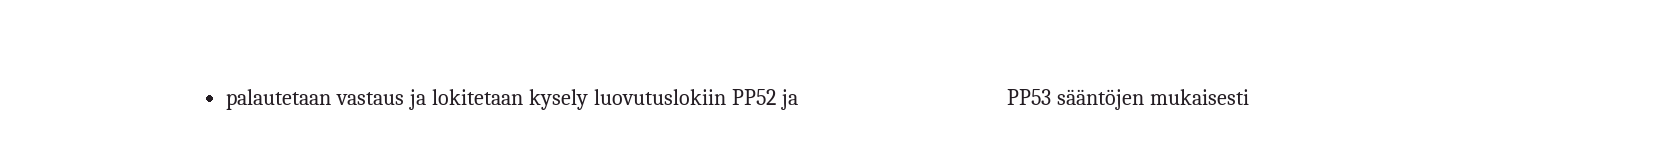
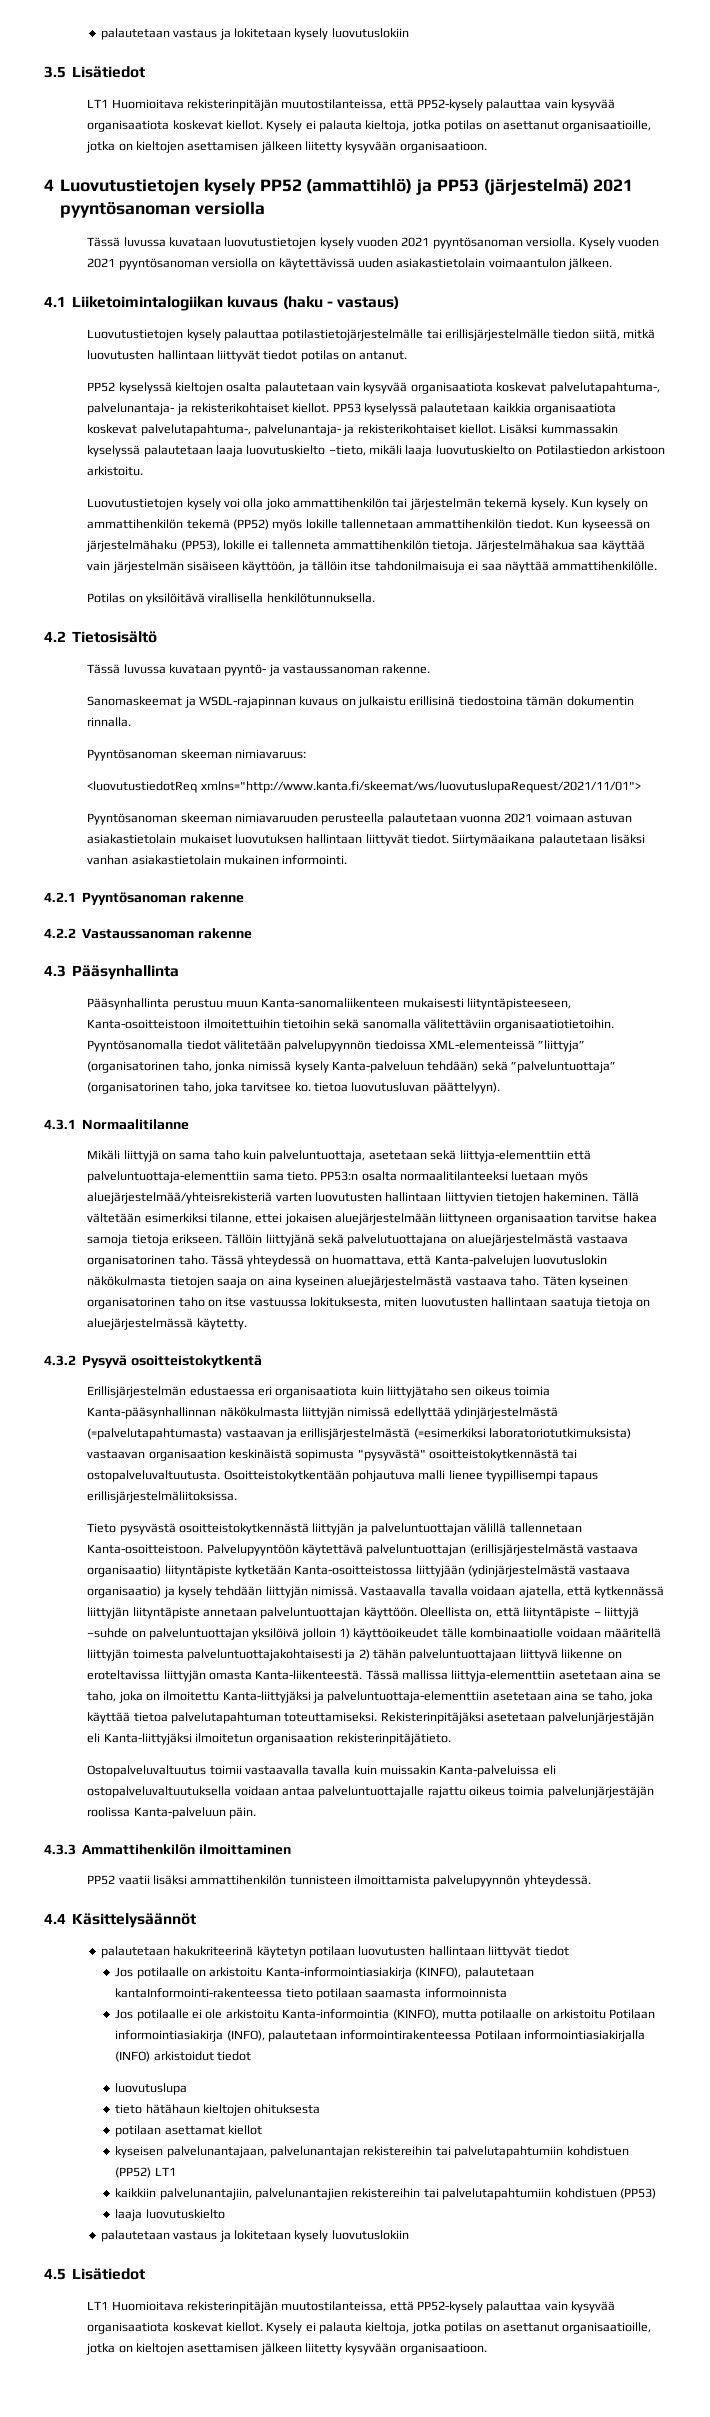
[225,89,1249,110] palautetaan vastaus ja lokitetaan kysely luovutuslokiin PP52 ja PP53 sääntöjen mukaisesti -> [100,28,409,40] [44,66,146,78] [87,99,616,111] [87,120,652,132] [86,141,487,153] [44,178,634,195] [60,201,265,218] [87,237,659,249] [87,258,613,270] [44,296,399,311] [87,329,656,341] [87,350,408,362] [87,382,660,394] [87,403,617,415] [87,424,618,436] [87,445,665,457] [87,466,144,476] [87,498,648,510] [87,519,650,531] [86,540,645,552] [87,561,658,573] [87,593,375,605] [44,631,158,643] [87,664,431,676] [87,696,634,708] [87,717,132,727] [87,749,306,761] [87,781,641,793] [87,813,633,825] [87,834,646,846] [87,855,348,865] [44,892,245,905] [44,928,253,939] [44,965,180,980] [87,998,572,1010] [87,1019,615,1031] [87,1040,586,1052] [87,1061,617,1073] [87,1082,500,1094] [44,1119,190,1130] [87,1150,591,1162] [87,1171,588,1183] [87,1192,639,1204] [87,1213,657,1225] [87,1234,628,1246] [87,1255,608,1267] [87,1276,628,1288] [87,1297,651,1309] [87,1318,247,1330] [44,1355,263,1368] [87,1386,551,1398] [87,1407,559,1419] [87,1428,632,1440] [87,1449,578,1461] [87,1470,599,1482] [87,1491,238,1503] [87,1523,582,1535] [87,1544,639,1556] [87,1565,631,1577] [87,1586,665,1598] [87,1607,639,1619] [87,1628,661,1640] [87,1649,622,1661] [87,1670,661,1682] [87,1691,654,1703] [87,1712,655,1724] [87,1733,451,1745] [87,1765,556,1777] [87,1786,654,1798] [87,1807,256,1819] [44,1844,292,1855] [87,1875,591,1887] [44,1913,197,1928] [100,1946,569,1958] [115,1967,534,1979] [115,1988,507,2000] [115,2009,656,2021] [115,2030,646,2042] [115,2051,252,2062] [115,2083,188,2095] [115,2104,321,2116] [115,2125,263,2137] [115,2146,629,2158] [115,2167,176,2178] [115,2188,656,2200] [115,2209,225,2221] [100,2230,409,2242] [44,2268,146,2280] [87,2301,616,2313] [87,2322,652,2334] [86,2343,487,2355] palautetaan vastaus ja lokitetaan kysely luovutuslokiin // 3.5 Lisätiedot // LT1 Huomioitava rekisterinpitäjän muutostilanteissa, että PP52-kysely palauttaa vain kysyvää organisaatiota koskevat kiellot. Kysely ei palauta kieltoja, jotka potilas on asettanut organisaatioille, jotka on kieltojen asettamisen jälkeen liitetty kysyvään organisaatioon. // 4 Luovutustietojen kysely PP52 (ammattihlö) ja PP53 (järjestelmä) 2021 pyyntösanoman versiolla // Tässä luvussa kuvataan luovutustietojen kysely vuoden 2021 pyyntösanoman versiolla. Kysely vuoden 2021 pyyntösanoman versiolla on käytettävissä uuden asiakastietolain voimaantulon jälkeen. // 4.1 Liiketoimintalogiikan kuvaus (haku - vastaus) // Luovutustietojen kysely palauttaa potilastietojärjestelmälle tai erillisjärjestelmälle tiedon siitä, mitkä luovutusten hallintaan liittyvät tiedot potilas on antanut. // PP52 kyselyssä kieltojen osalta palautetaan vain kysyvää organisaatiota koskevat palvelutapahtuma-, palvelunantaja- ja rekisterikohtaiset kiellot. PP53 kyselyssä palautetaan kaikkia organisaatiota koskevat palvelutapahtuma-, palvelunantaja- ja rekisterikohtaiset kiellot. Lisäksi kummassakin kyselyssä palautetaan laaja luovutuskielto –tieto, mikäli laaja luovutuskielto on Potilastiedon arkistoon arkistoitu. // Luovutustietojen kysely voi olla joko ammattihenkilön tai järjestelmän tekemä kysely. Kun kysely on ammattihenkilön tekemä (PP52) myös lokille tallennetaan ammattihenkilön tiedot. Kun kyseessä on järjestelmähaku (PP53), lokille ei tallenneta ammattihenkilön tietoja. Järjestelmähakua saa käyttää vain järjestelmän sisäiseen käyttöön, ja tällöin itse tahdonilmaisuja ei saa näyttää ammattihenkilölle. // Potilas on yksilöitävä virallisella henkilötunnuksella. // 4.2 Tietosisältö // Tässä luvussa kuvataan pyyntö- ja vastaussanoman rakenne. // Sanomaskeemat ja WSDL-rajapinnan kuvaus on julkaistu erillisinä tiedostoina tämän dokumentin rinnalla. // Pyyntösanoman skeeman nimiavaruus: // <luovutustiedotReq xmlns="http://www.kanta.fi/skeemat/ws/luovutuslupaRequest/2021/11/01"> // Pyyntösanoman skeeman nimiavaruuden perusteella palautetaan vuonna 2021 voimaan astuvan asiakastietolain mukaiset luovutuksen hallintaan liittyvät tiedot. Siirtymäaikana palautetaan lisäksi vanhan asiakastietolain mukainen informointi. // 4.2.1 Pyyntösanoman rakenne // 4.2.2 Vastaussanoman rakenne // 4.3 Pääsynhallinta // Pääsynhallinta perustuu muun Kanta-sanomaliikenteen mukaisesti liityntäpisteeseen, Kanta-osoitteistoon ilmoitettuihin tietoihin sekä sanomalla välitettäviin organisaatiotietoihin. Pyyntösanomalla tiedot välitetään palvelupyynnön tiedoissa XML-elementeissä ”liittyja” (organisatorinen taho, jonka nimissä kysely Kanta-palveluun tehdään) sekä ”palveluntuottaja” (organisatorinen taho, joka tarvitsee ko. tietoa luovutusluvan päättelyyn). // 4.3.1 Normaalitilanne // Mikäli liittyjä on sama taho kuin palveluntuottaja, asetetaan sekä liittyja-elementtiin että palveluntuottaja-elementtiin sama tieto. PP53:n osalta normaalitilanteeksi luetaan myös aluejärjestelmää/yhteisrekisteriä varten luovutusten hallintaan liittyvien tietojen hakeminen. Tällä vältetään esimerkiksi tilanne, ettei jokaisen aluejärjestelmään liittyneen organisaation tarvitse hakea samoja tietoja erikseen. Tällöin liittyjänä sekä palvelutuottajana on aluejärjestelmästä vastaava organisatorinen taho. Tässä yhteydessä on huomattava, että Kanta-palvelujen luovutuslokin näkökulmasta tietojen saaja on aina kyseinen aluejärjestelmästä vastaava taho. Täten kyseinen organisatorinen taho on itse vastuussa lokituksesta, miten luovutusten hallintaan saatuja tietoja on aluejärjestelmässä käytetty. // 4.3.2 Pysyvä osoitteistokytkentä // Erillisjärjestelmän edustaessa eri organisaatiota kuin liittyjätaho sen oikeus toimia Kanta-pääsynhallinnan näkökulmasta liittyjän nimissä edellyttää ydinjärjestelmästä (=palvelutapahtumasta) vastaavan ja erillisjärjestelmästä (=esimerkiksi laboratoriotutkimuksista) vastaavan organisaation keskinäistä sopimusta "pysyvästä" osoitteistokytkennästä tai ostopalveluvaltuutusta. Osoitteistokytkentään pohjautuva malli lienee tyypillisempi tapaus erillisjärjestelmäliitoksissa. // Tieto pysyvästä osoitteistokytkennästä liittyjän ja palveluntuottajan välillä tallennetaan Kanta-osoitteistoon. Palvelupyyntöön käytettävä palveluntuottajan (erillisjärjestelmästä vastaava organisaatio) liityntäpiste kytketään Kanta-osoitteistossa liittyjään (ydinjärjestelmästä vastaava organisaatio) ja kysely tehdään liittyjän nimissä. Vastaavalla tavalla voidaan ajatella, että kytkennässä liittyjän liityntäpiste annetaan palveluntuottajan käyttöön. Oleellista on, että liityntäpiste – liittyjä –suhde on palveluntuottajan yksilöivä jolloin 1) käyttöoikeudet tälle kombinaatiolle voidaan määritellä liittyjän toimesta palveluntuottajakohtaisesti ja 2) tähän palveluntuottajaan liittyvä liikenne on eroteltavissa liittyjän omasta Kanta-liikenteestä. Tässä mallissa liittyja-elementtiin asetetaan aina se taho, joka on ilmoitettu Kanta-liittyjäksi ja palveluntuottaja-elementtiin asetetaan aina se taho, joka käyttää tietoa palvelutapahtuman toteuttamiseksi. Rekisterinpitäjäksi asetetaan palvelunjärjestäjän eli Kanta-liittyjäksi ilmoitetun organisaation rekisterinpitäjätieto. // Ostopalveluvaltuutus toimii vastaavalla tavalla kuin muissakin Kanta-palveluissa eli ostopalveluvaltuutuksella voidaan antaa palveluntuottajalle rajattu oikeus toimia palvelunjärjestäjän roolissa Kanta-palveluun päin. // 4.3.3 Ammattihenkilön ilmoittaminen // PP52 vaatii lisäksi ammattihenkilön tunnisteen ilmoittamista palvelupyynnön yhteydessä. // 4.4 Käsittelysäännöt // palautetaan hakukriteerinä käytetyn potilaan luovutusten hallintaan liittyvät tiedot // Jos potilaalle on arkistoitu Kanta-informointiasiakirja (KINFO), palautetaan kantaInformointi-rakenteessa tieto potilaan saamasta informoinnista // Jos potilaalle ei ole arkistoitu Kanta-informointia (KINFO), mutta potilaalle on arkistoitu Potilaan informointiasiakirja (INFO), palautetaan informointirakenteessa Potilaan informointiasiakirjalla (INFO) arkistoidut tiedot // luovutuslupa // tieto hätähaun kieltojen ohituksesta // potilaan asettamat kiellot // kyseisen palvelunantajaan, palvelunantajan rekistereihin tai palvelutapahtumiin kohdistuen (PP52) LT1 // kaikkiin palvelunantajiin, palvelunantajien rekistereihin tai palvelutapahtumiin kohdistuen (PP53) // laaja luovutuskielto // palautetaan vastaus ja lokitetaan kysely luovutuslokiin // 4.5 Lisätiedot // LT1 Huomioitava rekisterinpitäjän muutostilanteissa, että PP52-kysely palauttaa vain kysyvää organisaatiota koskevat kiellot. Kysely ei palauta kieltoja, jotka potilas on asettanut organisaatioille, jotka on kieltojen asettamisen jälkeen liitetty kysyvään organisaatioon.

